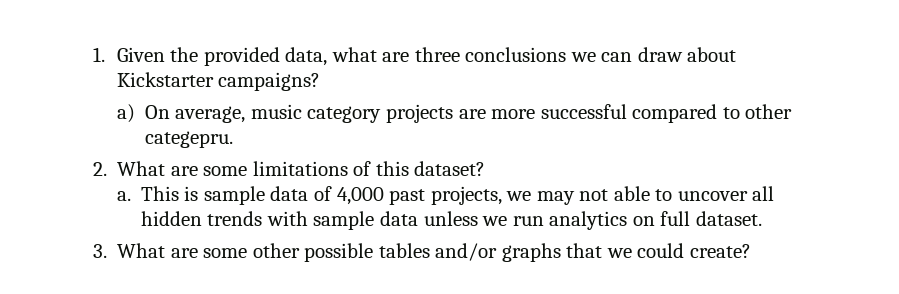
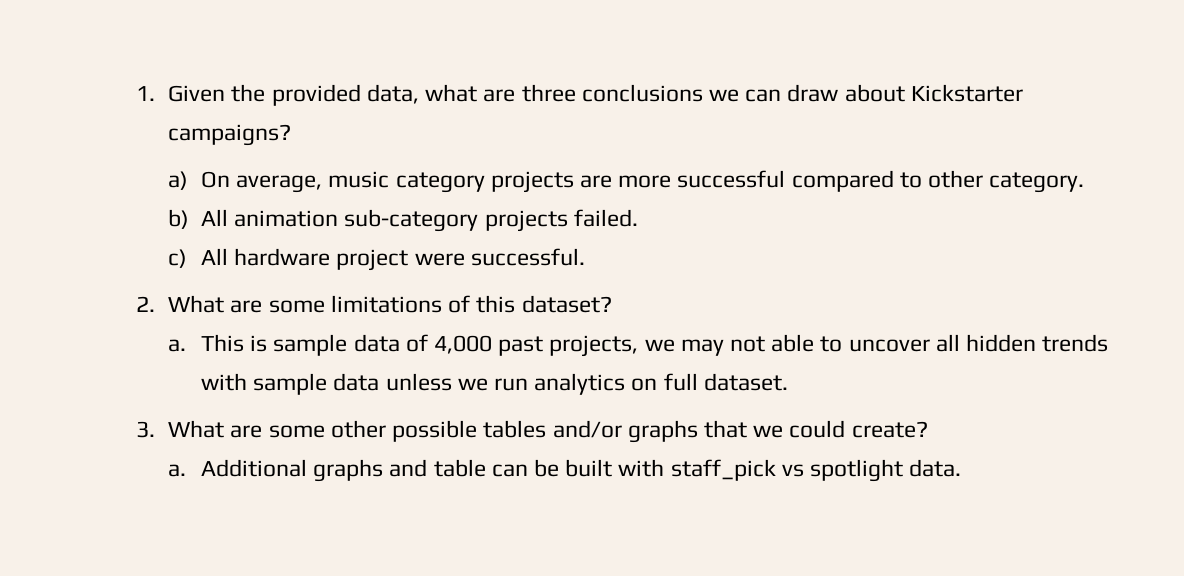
[144,131,233,148] categepru. -> [989,172,1085,193] [168,209,638,232] [168,248,585,271] category. // b) All animation sub-category projects failed. // c) All hardware project were successful.
(751, 251) none -> [168,459,962,482] // a. Additional graphs and table can be built with staff_pick vs spotlight data.

